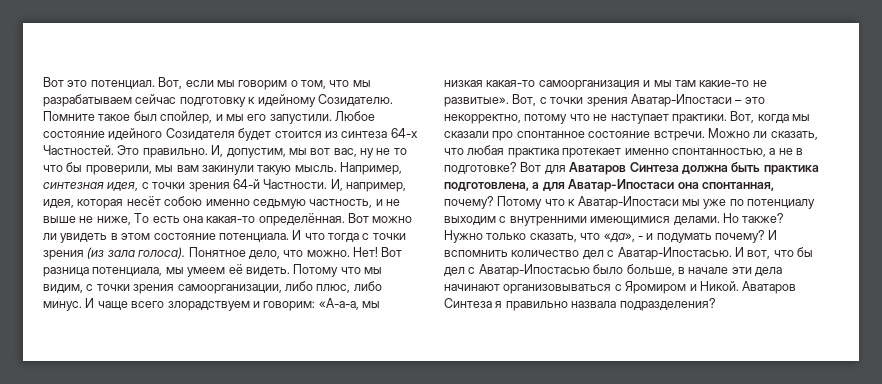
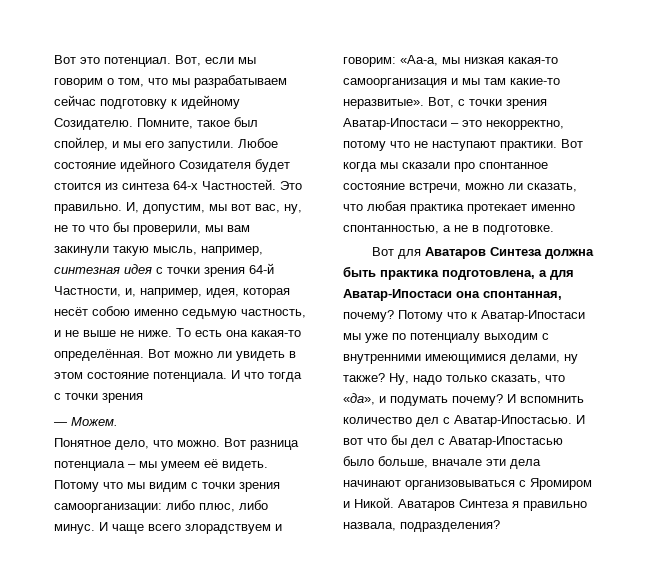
[43,111,95,121] Помните -> [137,118,193,129] Помните,
[360,148,374,158] ну -> [284,204,302,214] ну,
[294,162,402,175] [43,182,139,191] мысль. Например, синтезная идея, -> [153,246,263,256] [54,264,152,274] мысль, например, синтезная идея
[263,179,343,191] Частности. И, -> [54,286,136,297] Частности, и,
[96,216,131,225] ниже, -> [138,330,172,337] ниже.
[87,247,186,259] (из зала голоса). -> [53,417,118,426] // — Можем. //
[353,247,378,257] Нет! -> (220, 443) none
[92,267,163,276] потенциала, -> [54,461,136,471] потенциала –
[43,284,282,294] видим, с точки зрения самоорганизации, -> [149,482,280,492] [54,503,162,513] видим с точки зрения самоорганизации:
[318,298,359,310] «А-а-а, -> [400,55,438,66] «Аа-а,
[752,80,767,87] [444,97,509,107] не развитые». -> [343,99,424,109] неразвитые».
[610,111,755,124] наступает практики. Вот, -> [432,139,583,151] наступают практики. Вот
[653,128,750,141] встречи. Можно -> [409,183,504,193] встречи, можно
[444,162,517,174] подготовке? -> [483,225,554,235] подготовке. //
[673,213,785,225] [444,230,483,243] делами. Но также? Нужно -> [510,354,578,364] [343,373,442,385] делами, ну также? Ну, надо
[637,236,643,240] - -> (375, 399) none
[747,250,771,259] вот, -> [343,438,363,445] вот
[677,267,729,274] в начале -> [432,459,482,466] вначале
[571,301,617,308] назвала -> [343,522,396,531] назвала,

